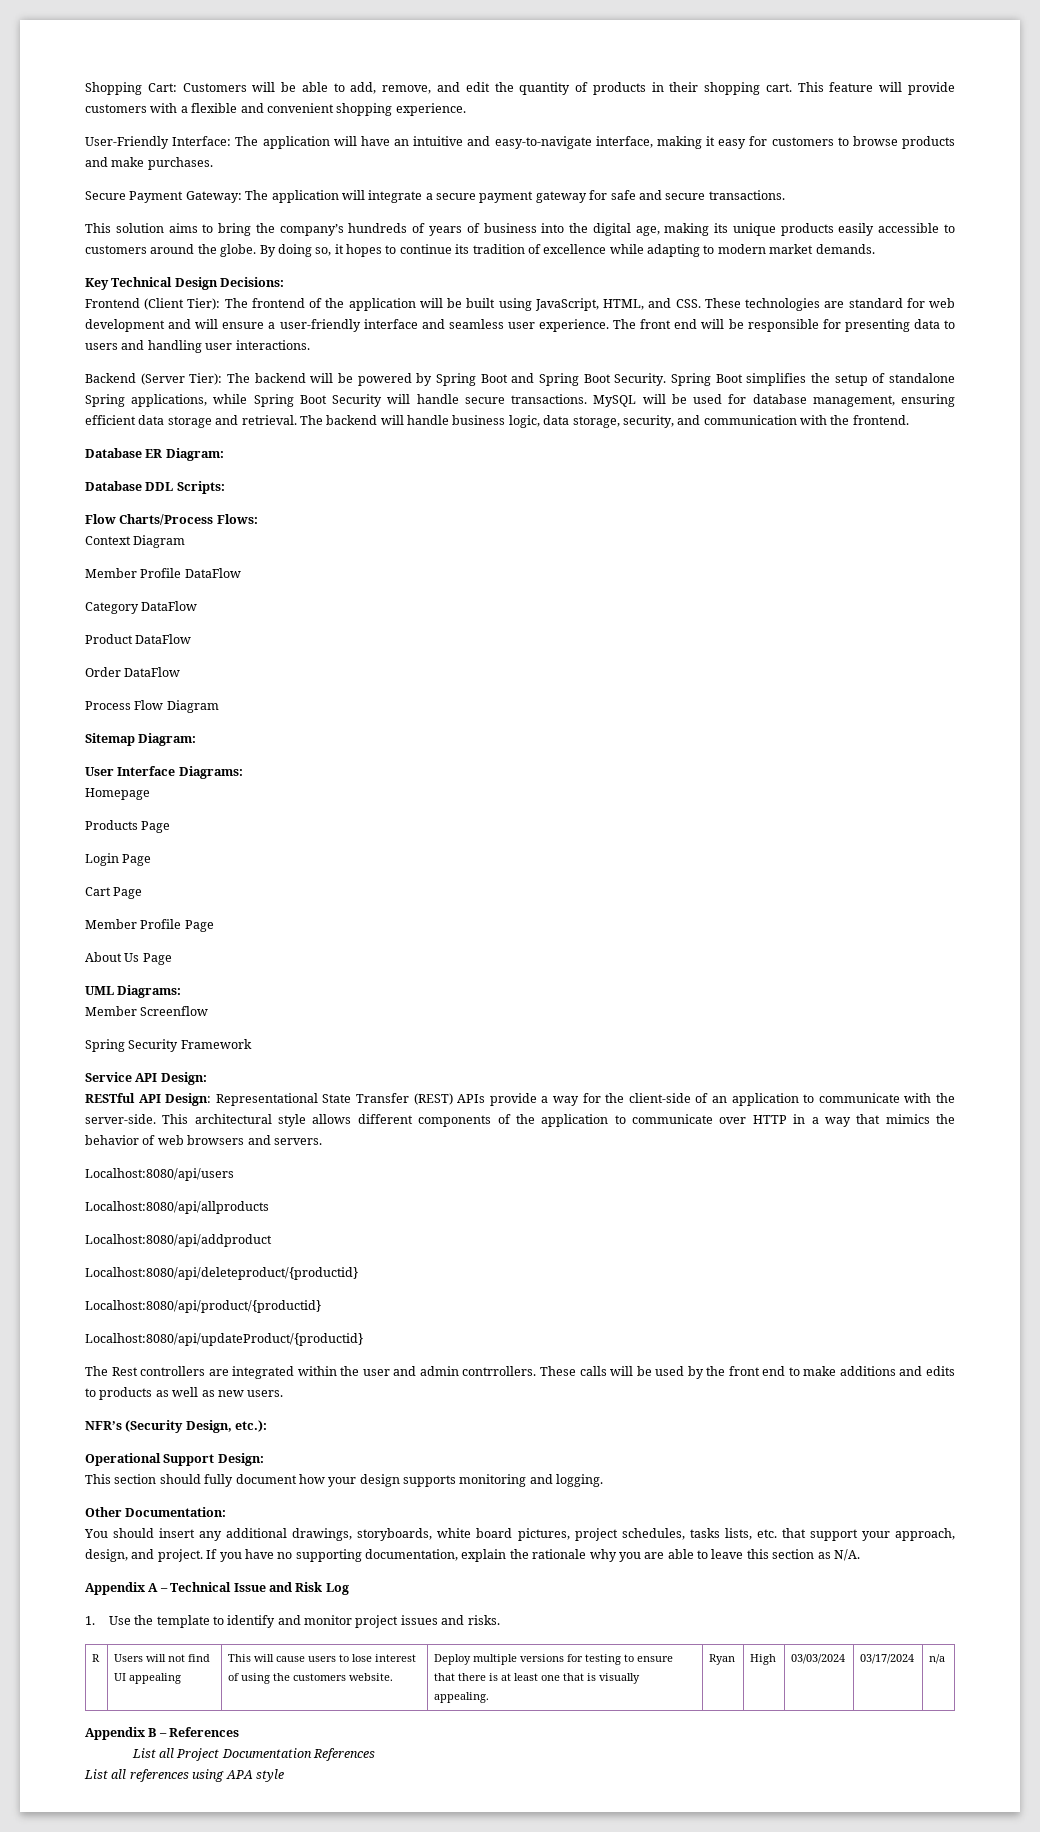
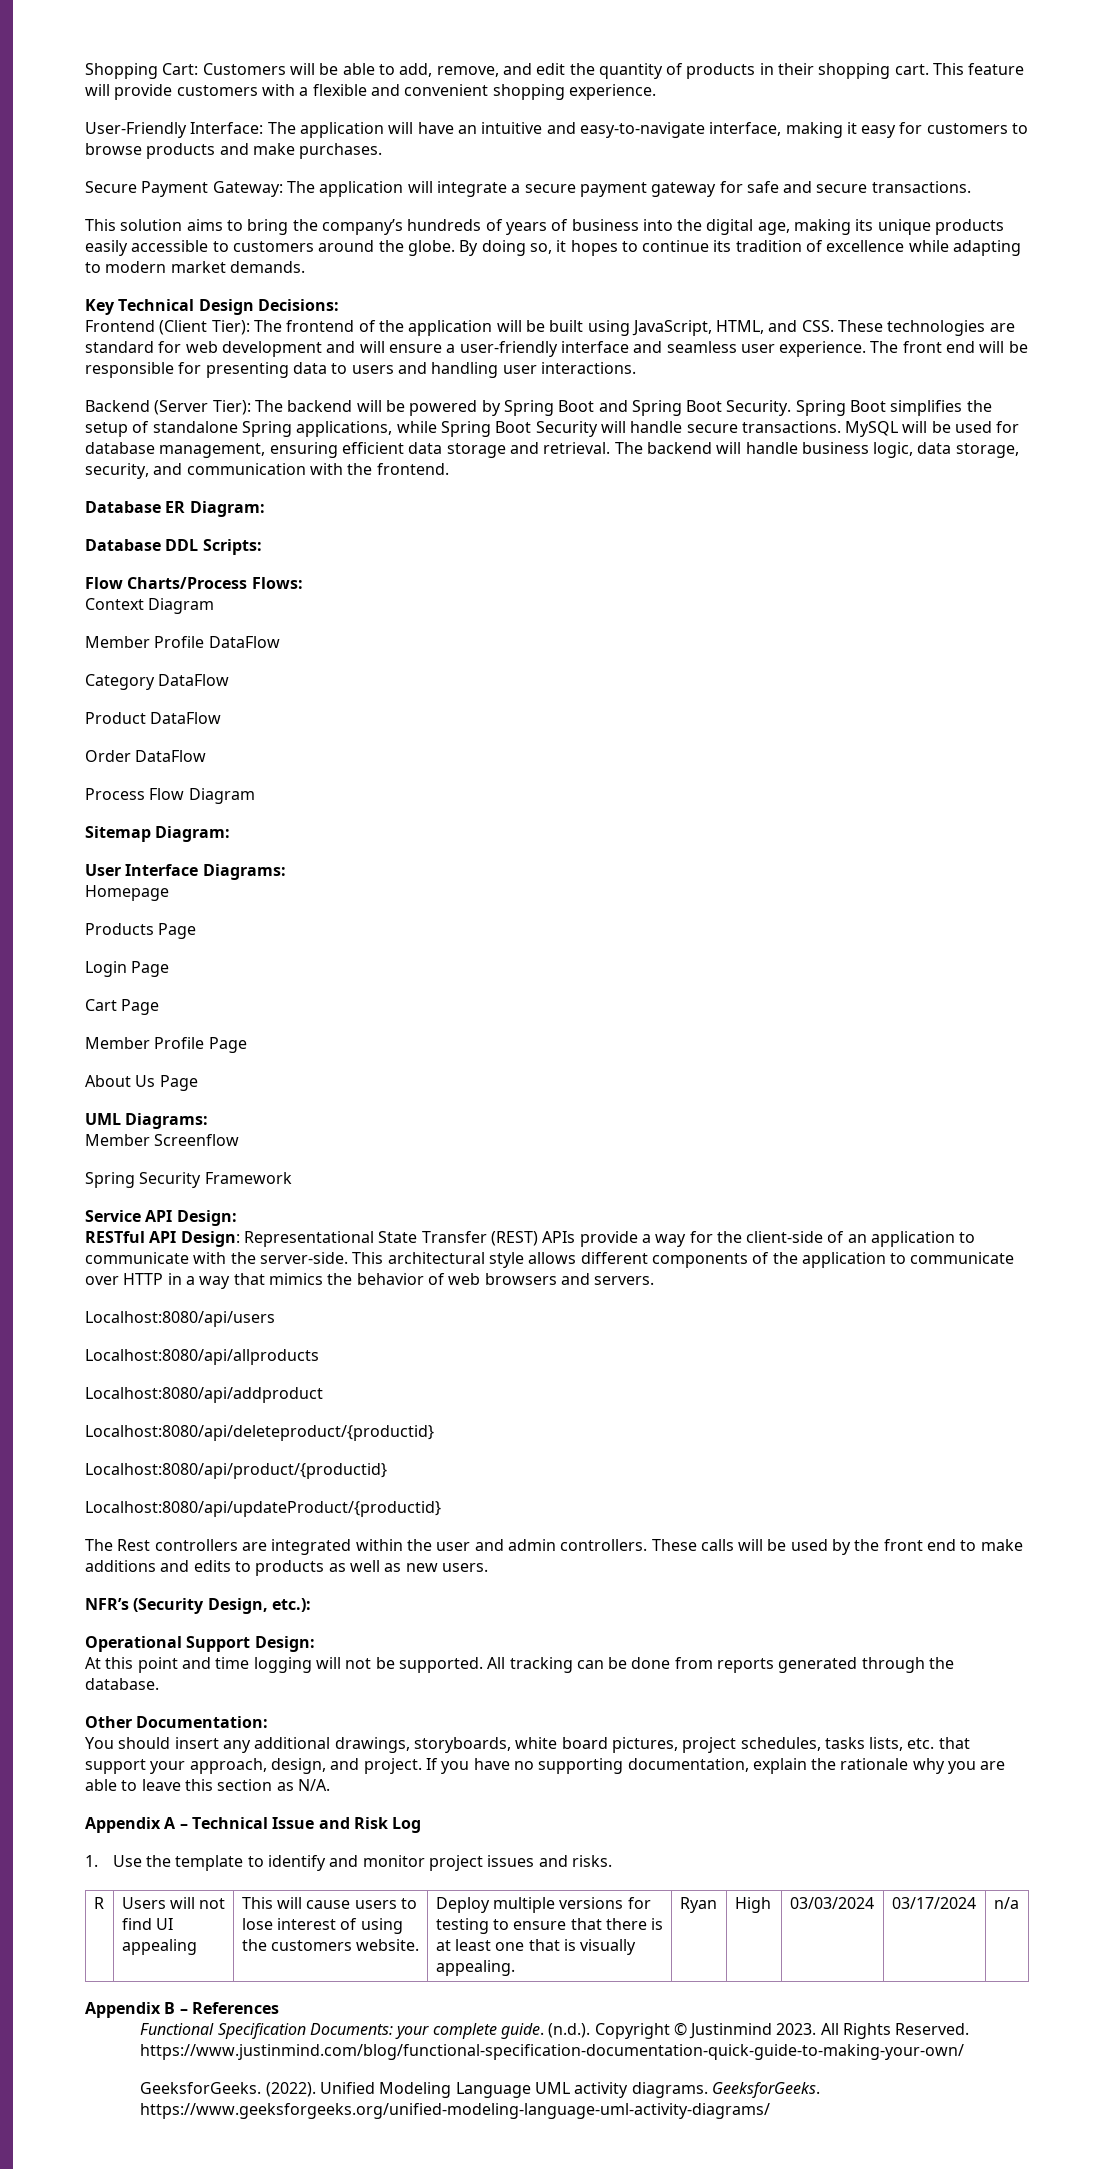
[462,1366,537,1376] contrrollers. -> [560,1539,648,1551] controllers.
[85,1474,604,1487] This section should fully document how your design supports monitoring and logging. -> [85,1657,955,1673] [85,1678,159,1690] At this point and time logging will not be supported. All tracking can be done from reports generated through the database.
[131,1748,376,1761] [84,1769,284,1782] List all Project Documentation References // List all references using APA style -> [140,2022,970,2039] [140,2044,965,2060] [140,2082,820,2098] [140,2103,771,2119] Functional Specification Documents: your complete guide. (n.d.). Copyright © Justinmind 2023. All Rights Reserved. https://www.justinmind.com/blog/functional-specification-documentation-quick-guide-to-making-your-own/ // GeeksforGeeks. (2022). Unified Modeling Language UML activity diagrams. GeeksforGeeks. https://www.geeksforgeeks.org/unified-modeling-language-uml-activity-diagrams/

